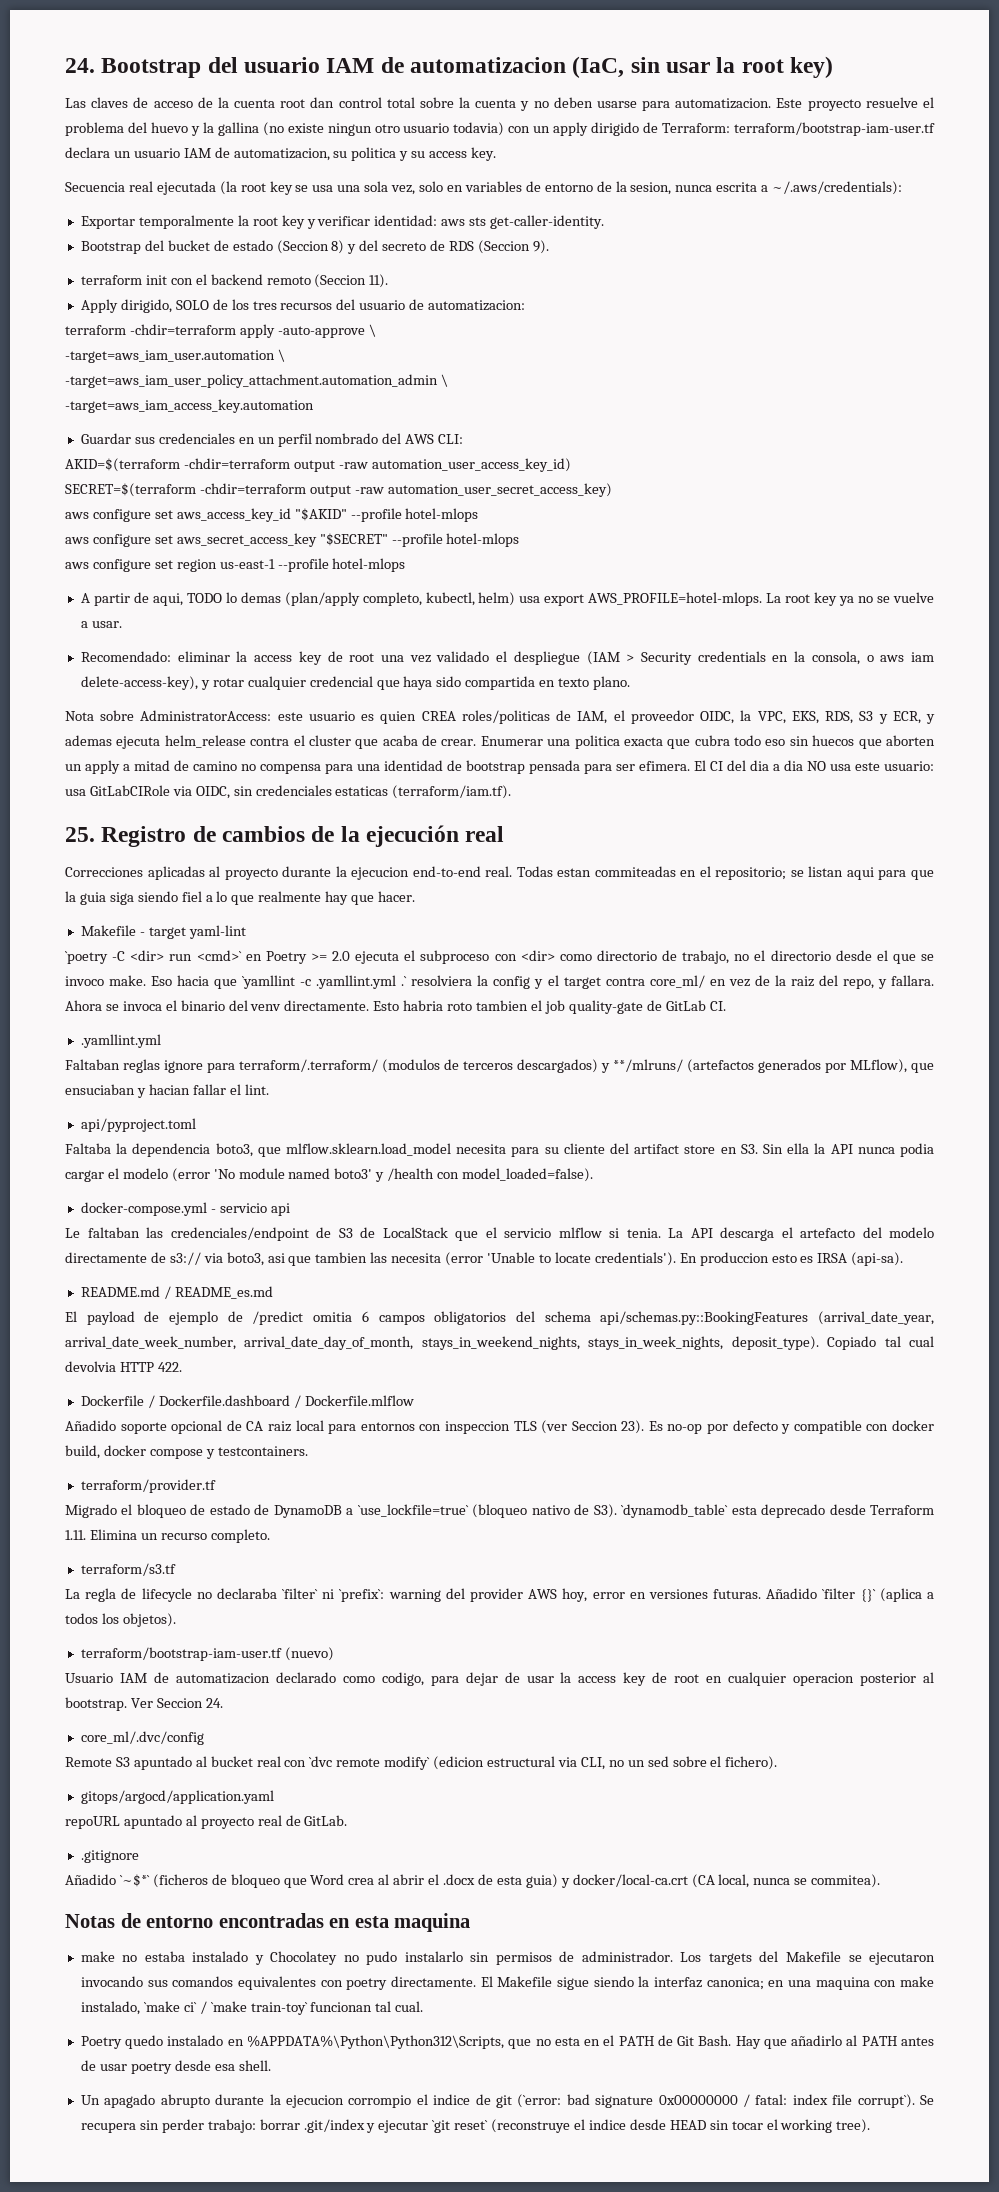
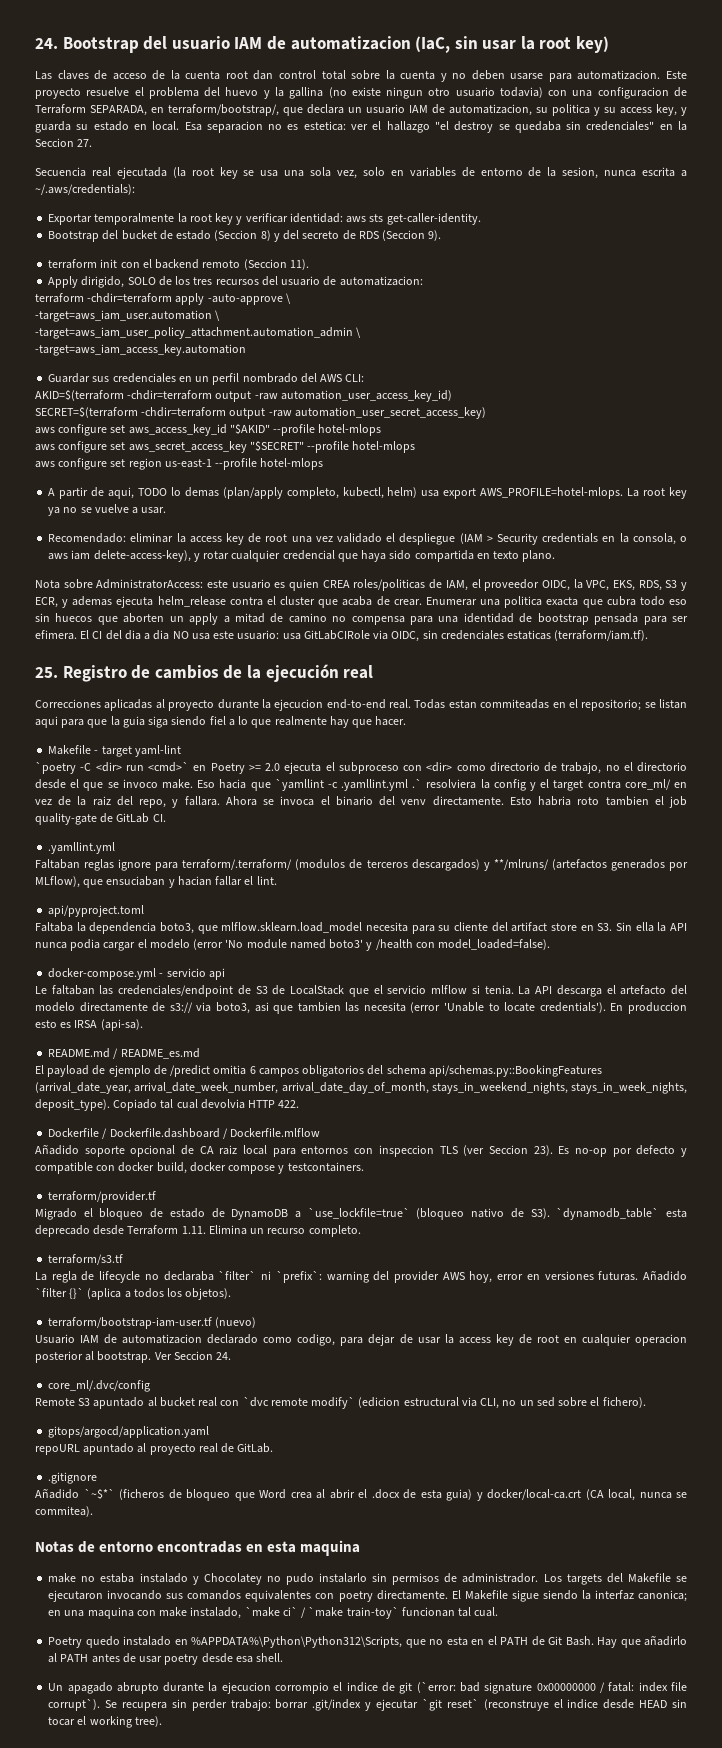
[533,122,936,136] un apply dirigido de Terraform: terraform/bootstrap-iam-user.tf -> [572,87,688,99] [35,104,303,116] una configuracion de Terraform SEPARADA, en terraform/bootstrap/, que
[471,147,497,161] key. -> [656,104,687,116] [35,121,687,133] [35,138,93,147] key, y guarda su estado en local. Esa separacion no es estetica: ver el hallazgo "el destroy se quedaba sin credenciales" en la Seccion 27.

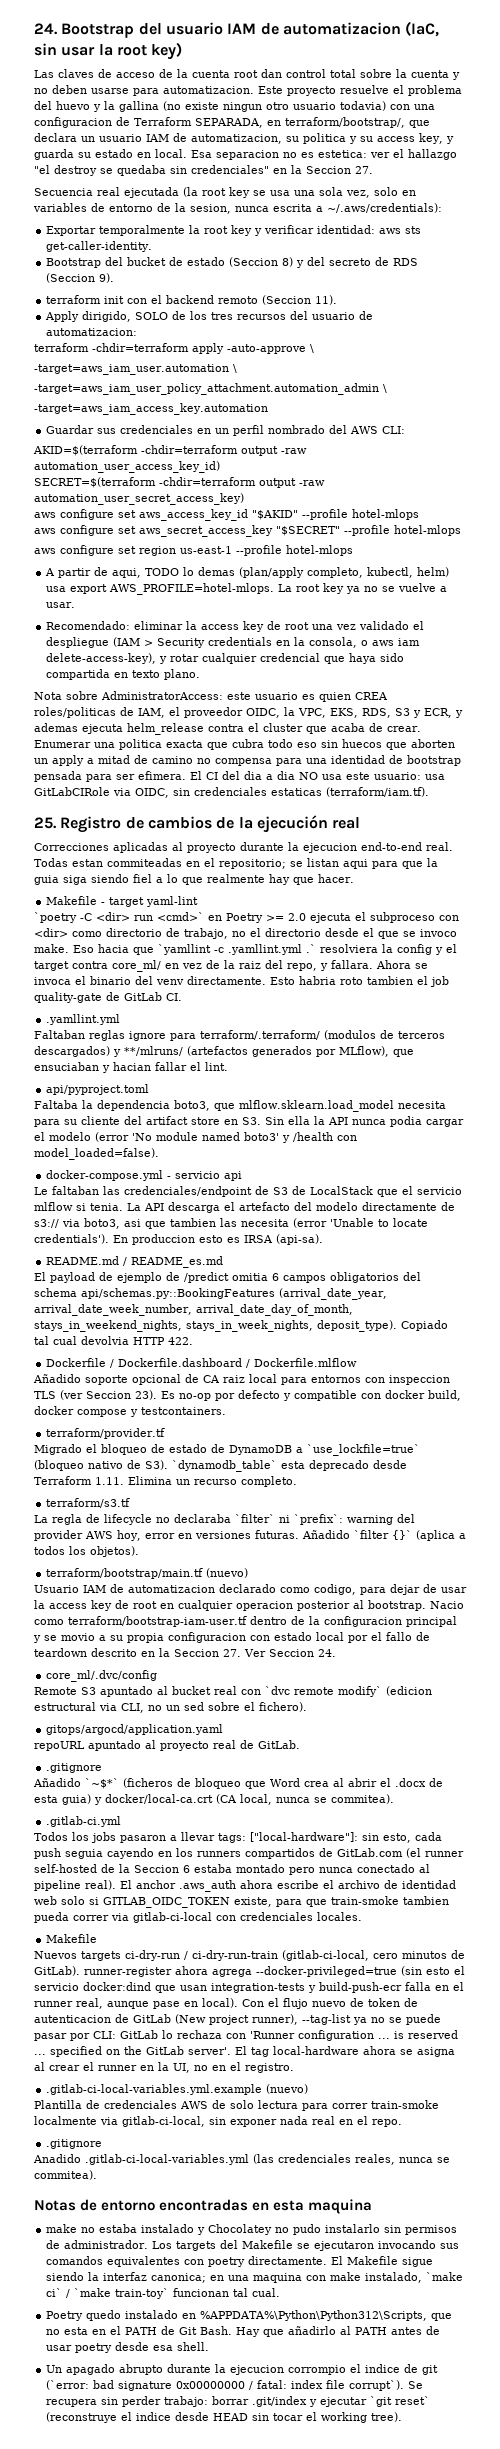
[48,1317,213,1329] terraform/bootstrap-iam-user.tf -> [46,1568,204,1579] terraform/bootstrap/main.tf
(152, 1357) none -> [430,1601,464,1609] [34,1616,457,1627] [33,1632,430,1643] [34,1648,241,1657] Nacio como terraform/bootstrap-iam-user.tf dentro de la configuracion principal y se movio a su propia configuracion con estado local por el fallo de teardown descrito en la Seccion 27.
(93, 1511) none -> [46,1816,122,1827] [34,1832,442,1843] [34,1848,464,1859] [34,1864,430,1875] [34,1880,456,1892] [34,1896,449,1908] [34,1912,362,1923] [46,1934,98,1943] [34,1950,465,1961] [34,1966,465,1977] [34,1982,464,1993] [34,1998,418,2009] [34,2014,441,2025] [34,2030,458,2041] [34,2046,455,2057] [34,2062,294,2073] [46,2084,309,2095] [34,2100,439,2111] [34,2116,402,2127] [46,2139,103,2149] [33,2154,450,2165] [34,2170,97,2180] // .gitlab-ci.yml // Todos los jobs pasaron a llevar tags: ["local-hardware"]: sin esto, cada push seguia cayendo en los runners compartidos de GitLab.com (el runner self-hosted de la Seccion 6 estaba montado pero nunca conectado al pipeline real). El anchor .aws_auth ahora escribe el archivo de identidad web solo si GITLAB_OIDC_TOKEN existe, para que train-smoke tambien pueda correr via gitlab-ci-local con credenciales locales. // Makefile // Nuevos targets ci-dry-run / ci-dry-run-train (gitlab-ci-local, cero minutos de GitLab). runner-register ahora agrega --docker-privileged=true (sin esto el servicio docker:dind que usan integration-tests y build-push-ecr falla en el runner real, aunque pase en local). Con el flujo nuevo de token de autenticacion de GitLab (New project runner), --tag-list ya no se puede pasar por CLI: GitLab lo rechaza con 'Runner configuration ... is reserved ... specified on the GitLab server'. El tag local-hardware ahora se asigna al crear el runner en la UI, no en el registro. // .gitlab-ci-local-variables.yml.example (nuevo) // Plantilla de credenciales AWS de solo lectura para correr train-smoke localmente via gitlab-ci-local, sin exponer nada real en el repo. // .gitignore // Anadido .gitlab-ci-local-variables.yml (las credenciales reales, nunca se commitea).

